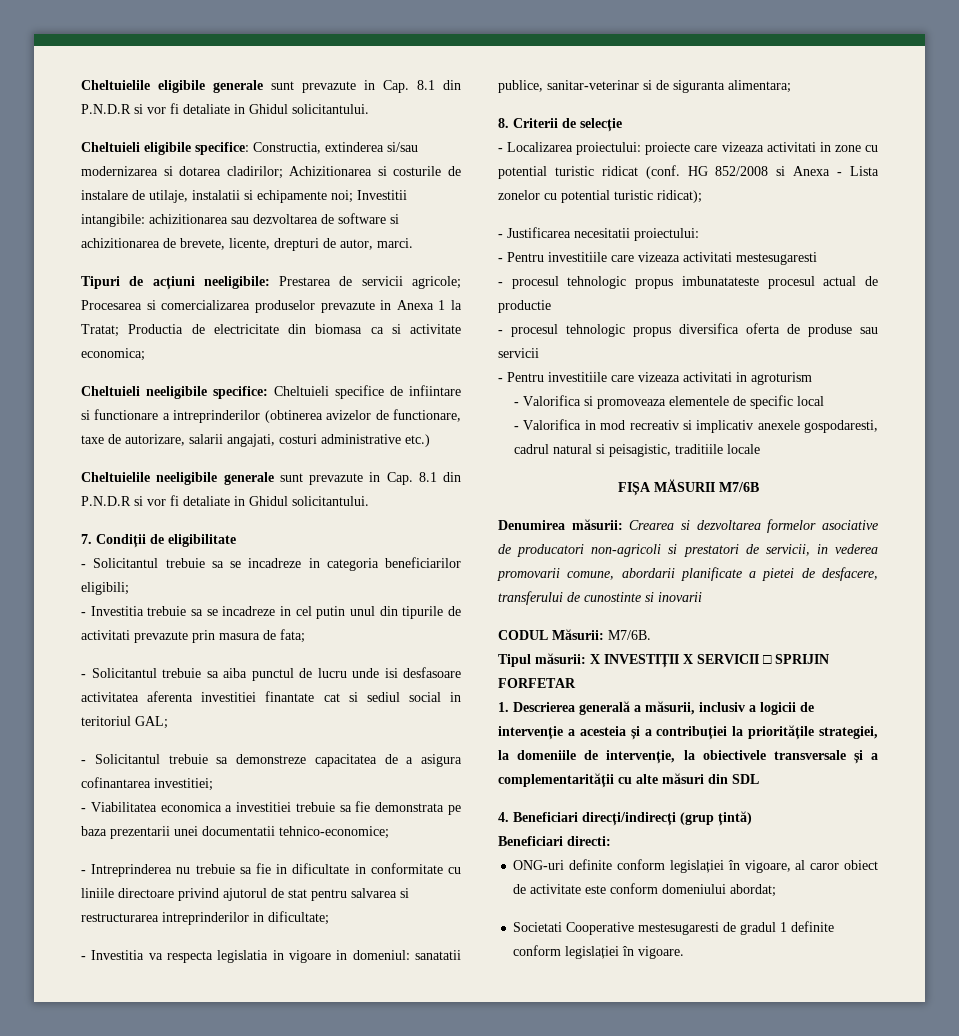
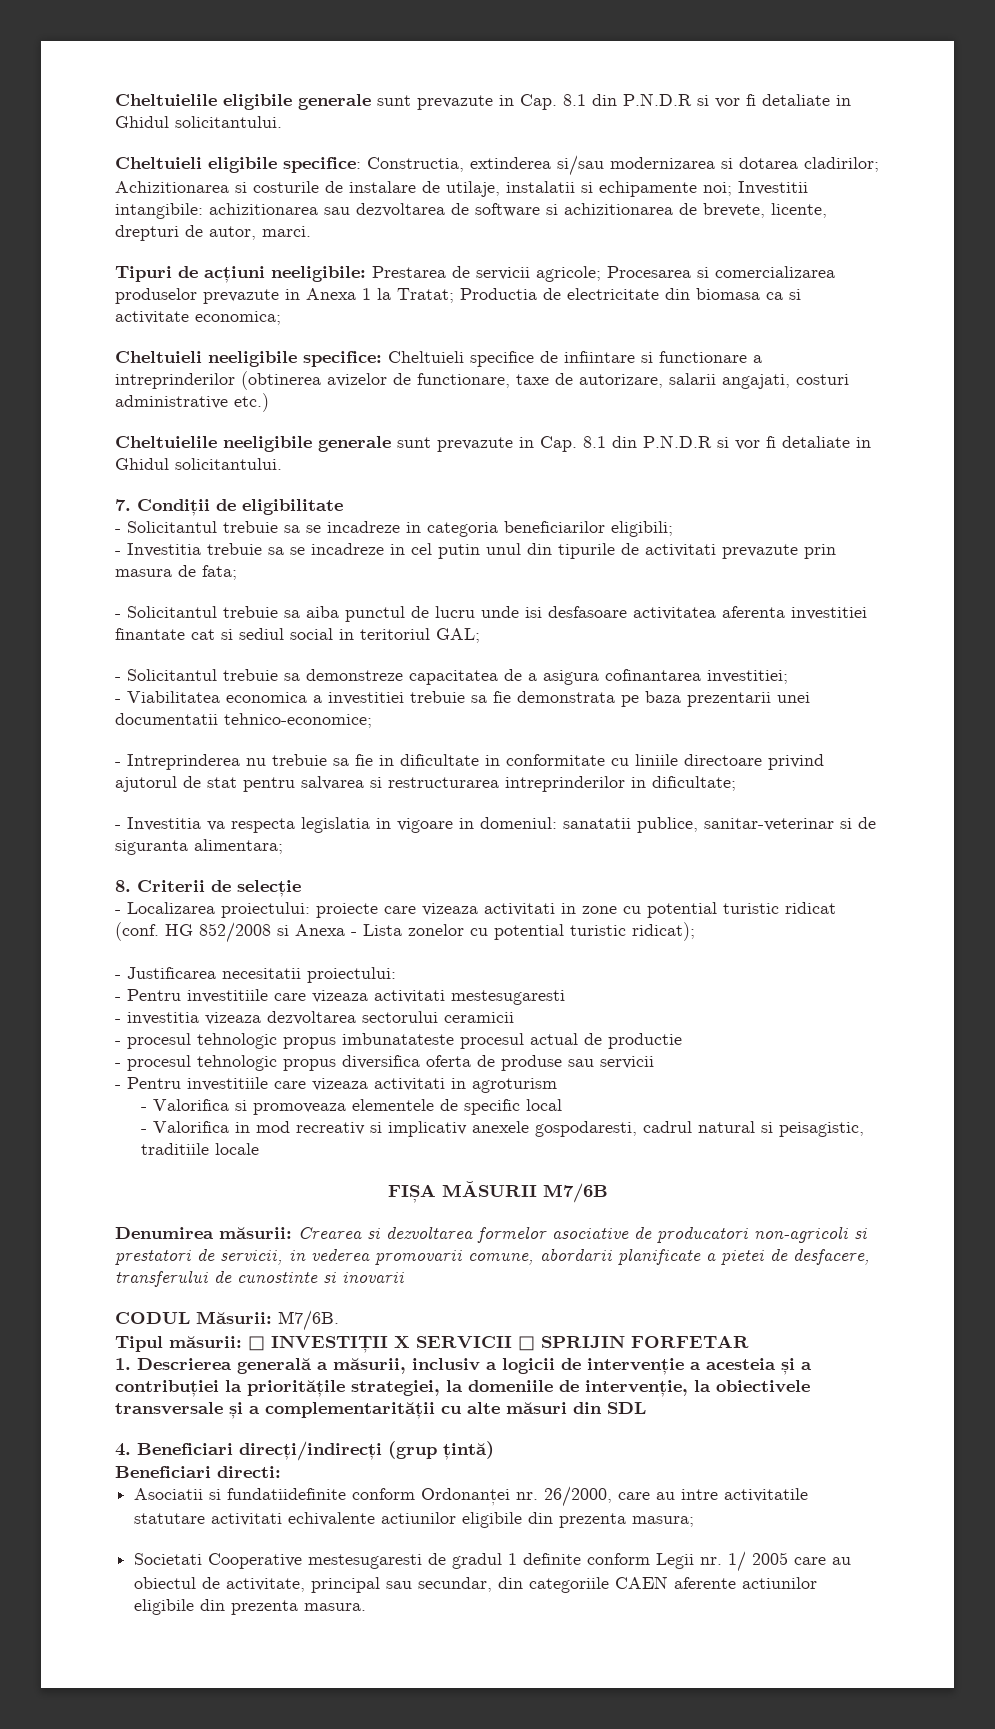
(817, 258) none -> [115,1011,514,1025] // - investitia vizeaza dezvoltarea sectorului ceramicii
[590,654,600,664] X -> [248,1336,265,1351] □
[513,859,878,873] [513,883,777,897] ONG-uri definite conform legislației în vigoare, al caror obiect de activitate este conform domeniului abordat; -> [134,1486,809,1507] [134,1512,695,1528] Asociatii si fundatiidefinite conform Ordonanței nr. 26/2000, care au intre activitatile statutare activitati echivalente actiunilor eligibile din prezenta masura;
[565,946,685,959] legislației în vigoare. -> [656,1551,852,1572] [134,1576,818,1593] [134,1599,367,1615] Legii nr. 1/ 2005 care au obiectul de activitate, principal sau secundar, din categoriile CAEN aferente actiunilor eligibile din prezenta masura.

